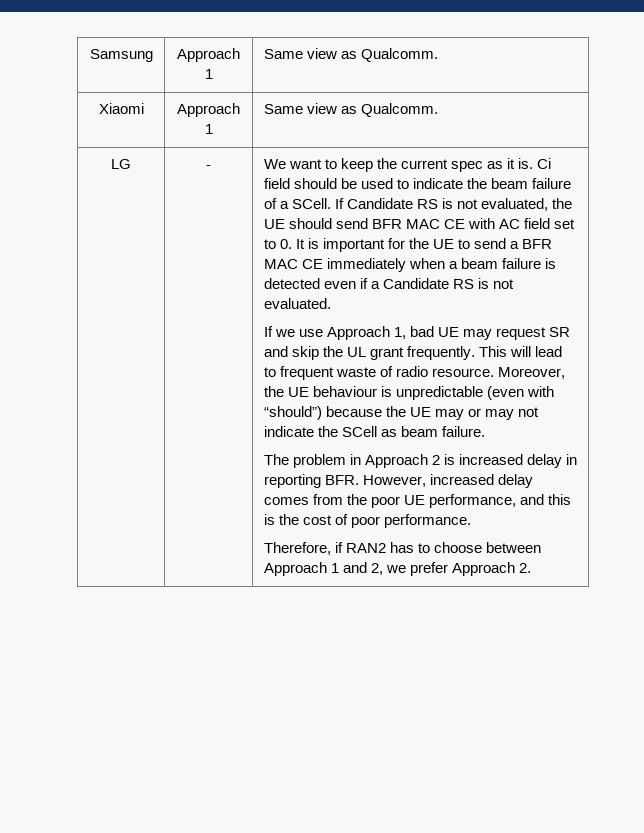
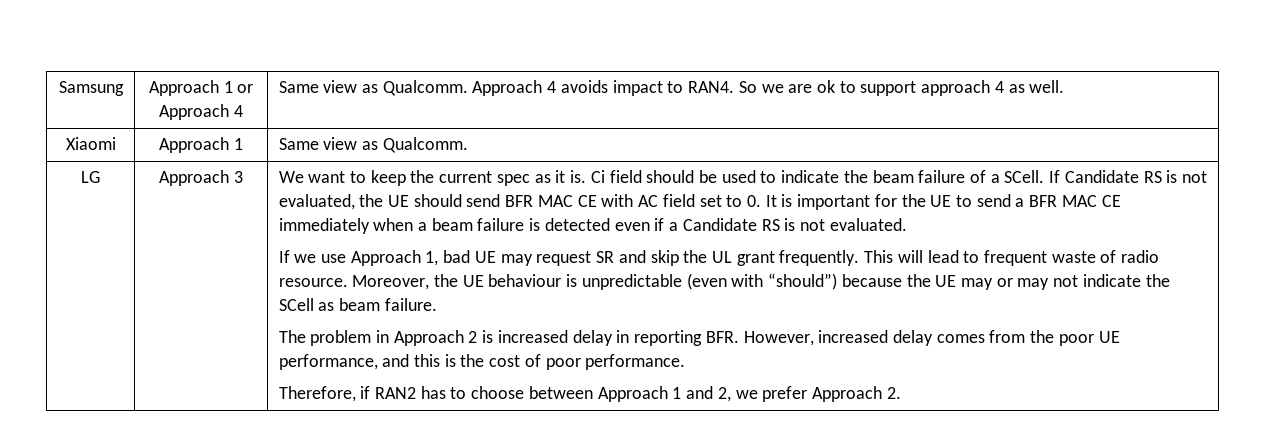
[263,48,438,62] | Same view as Qualcomm. -> [237,84,254,93] [159,104,243,120] [278,80,1065,96] or Approach 4 | Same view as Qualcomm. Approach 4 avoids impact to RAN4. So we are ok to support approach 4 as well.
[206,165,211,169] - -> [159,170,243,186] Approach 3

